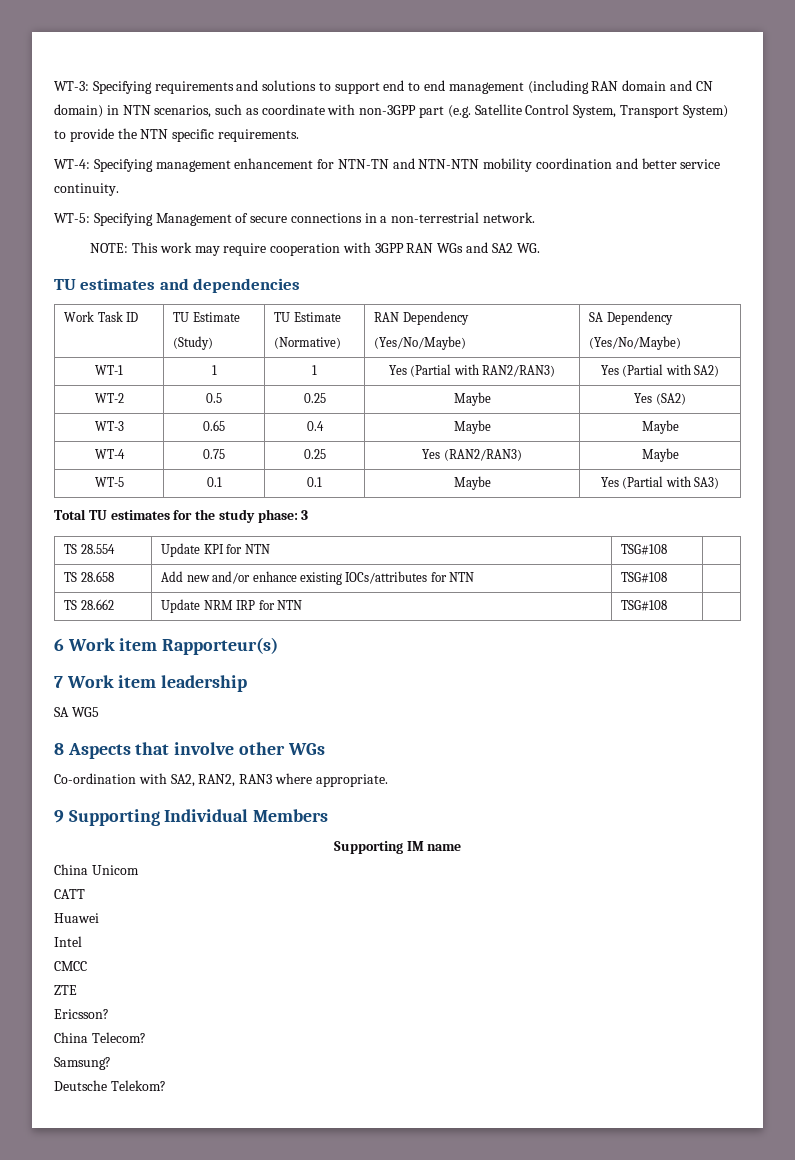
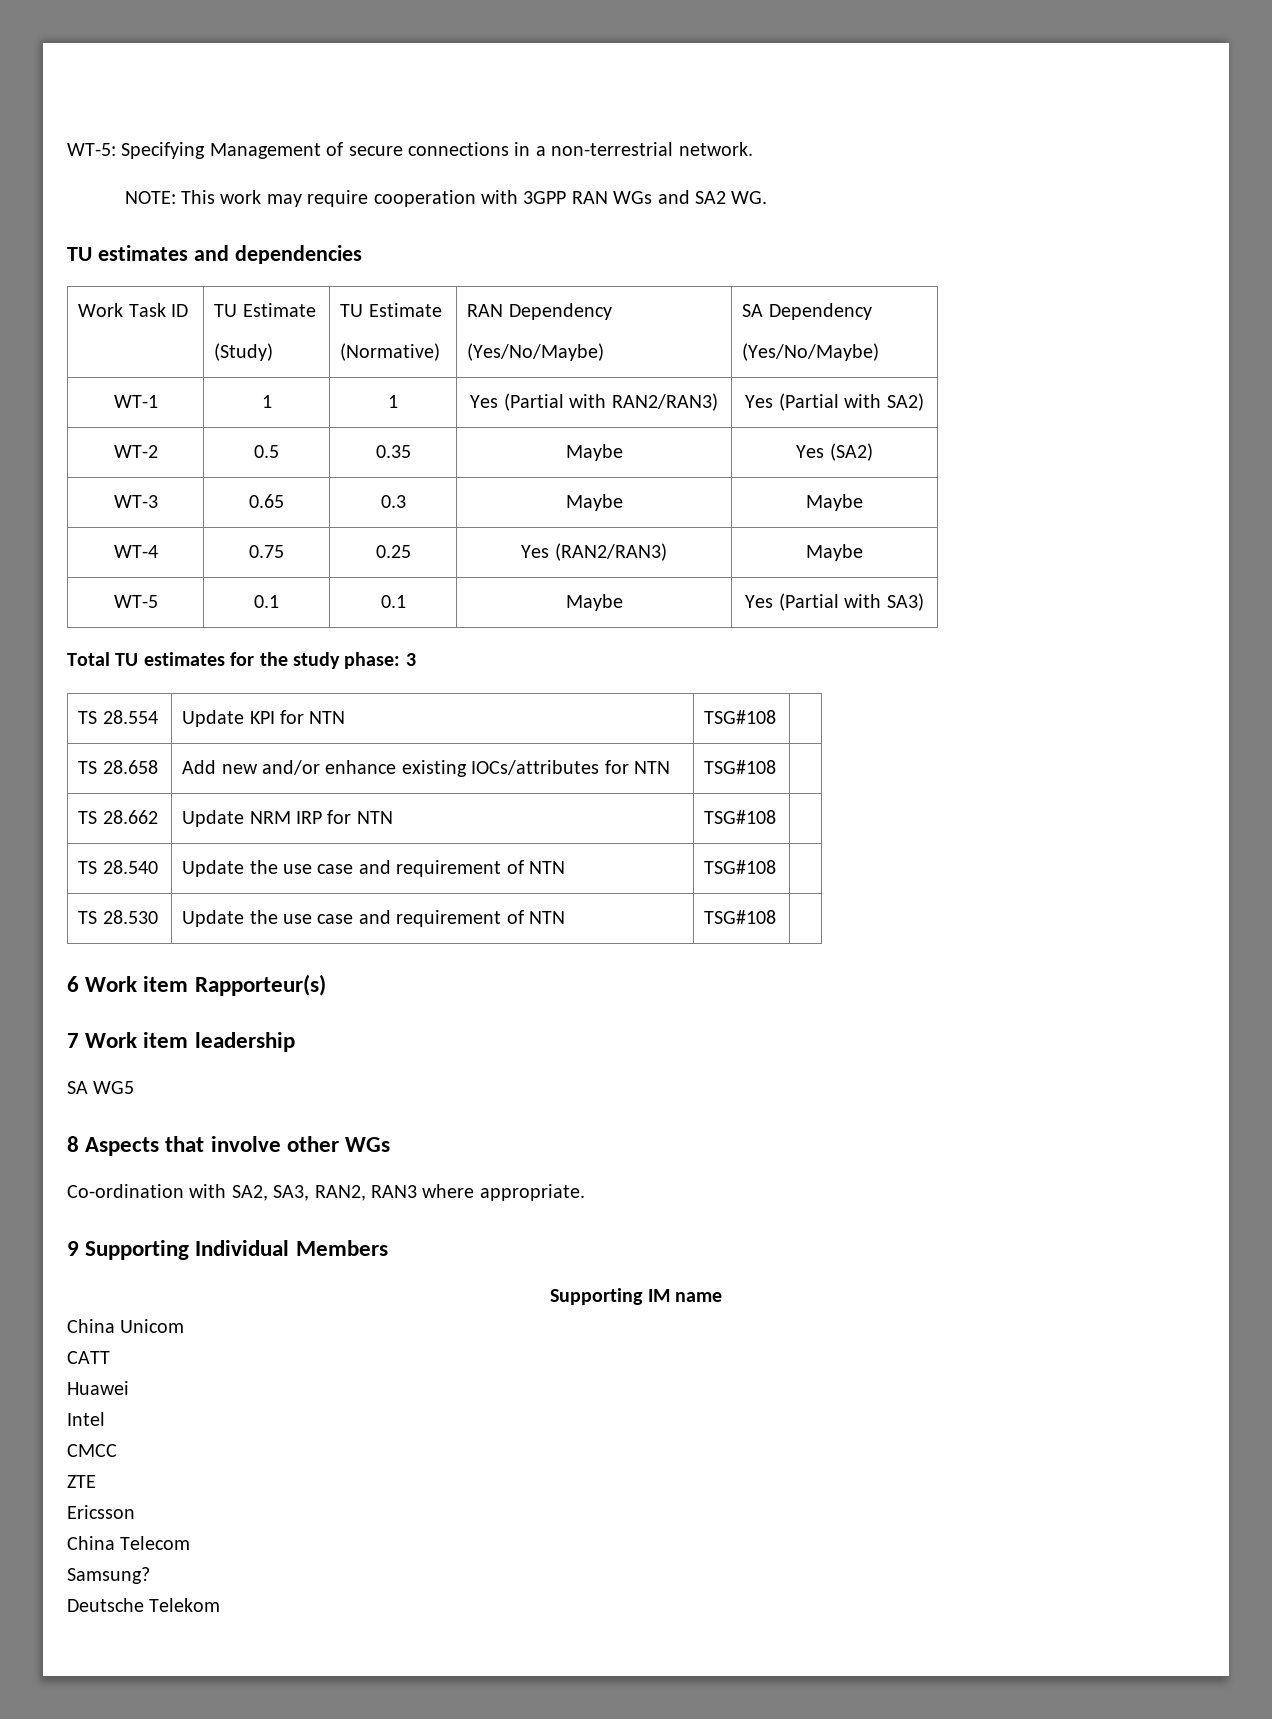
[54,80,713,94] [54,104,728,118] [54,128,299,142] [54,158,721,172] [54,183,119,196] WT-3: Specifying requirements and solutions to support end to end management (including RAN domain and CN domain) in NTN scenarios, such as coordinate with non-3GPP part (e.g. Satellite Control System, Transport System) to provide the NTN specific requirements. // WT-4: Specifying management enhancement for NTN-TN and NTN-NTN mobility coordination and better service continuity. // -> (67, 149) none
[303,393,326,403] 0.25 -> [375,445,411,458] 0.35
[306,421,324,431] 0.4 -> [380,495,406,508] 0.3
(668, 605) none -> [78,860,158,874] [182,860,565,877] [704,860,777,874] [78,910,158,924] [182,910,565,927] [704,910,777,924] // TS 28.540 | Update the use case and requirement of NTN | TSG#108 | // TS 28.530 | Update the use case and requirement of NTN | TSG#108 |
(195, 780) none -> [273,1185,310,1201] SA3,
[54,1009,109,1019] [54,1032,146,1043] Ericsson? // China Telecom? -> [67,1505,135,1519] [67,1536,191,1550] Ericsson // China Telecom
[110,1080,166,1091] Telekom? -> [149,1598,221,1612] Telekom

